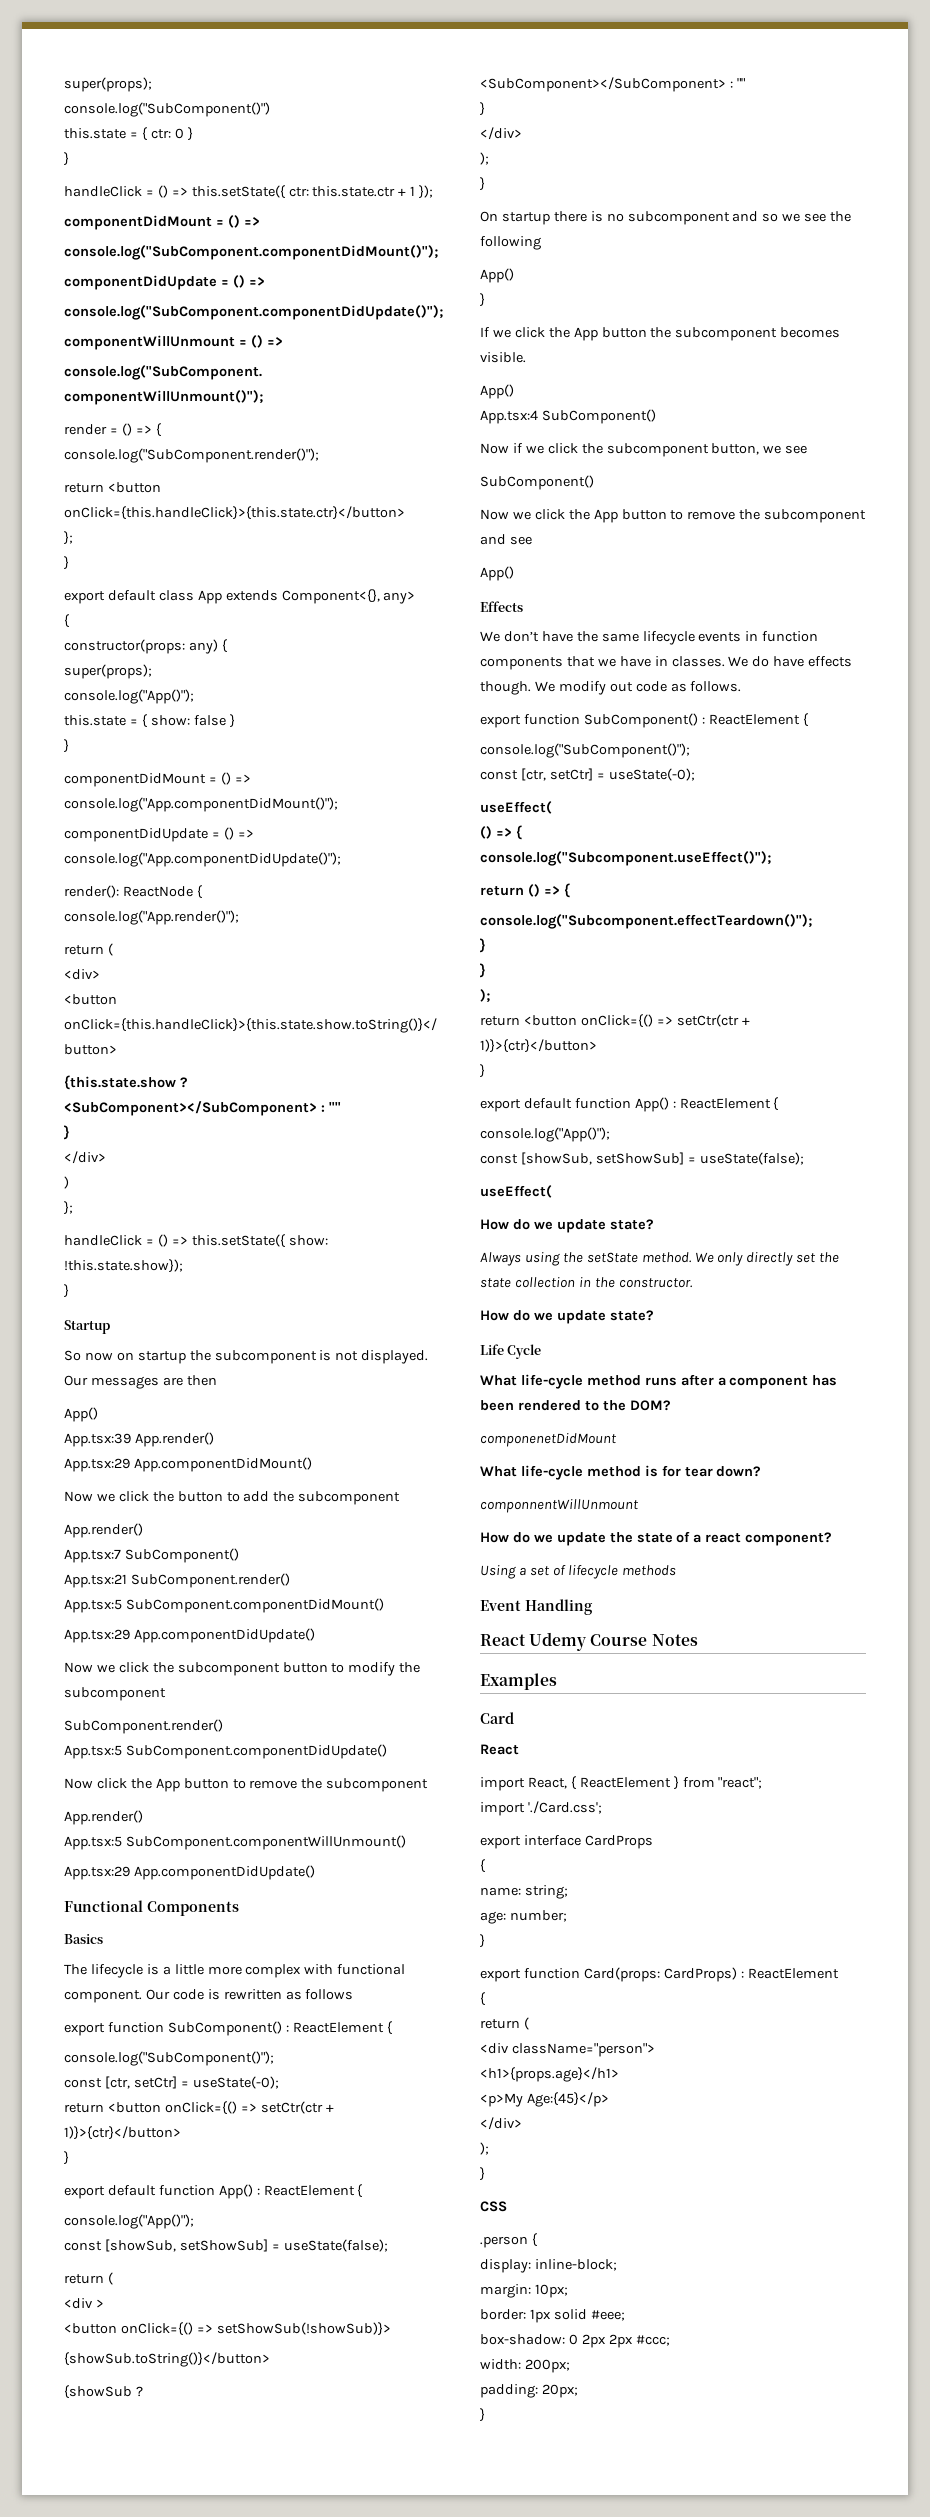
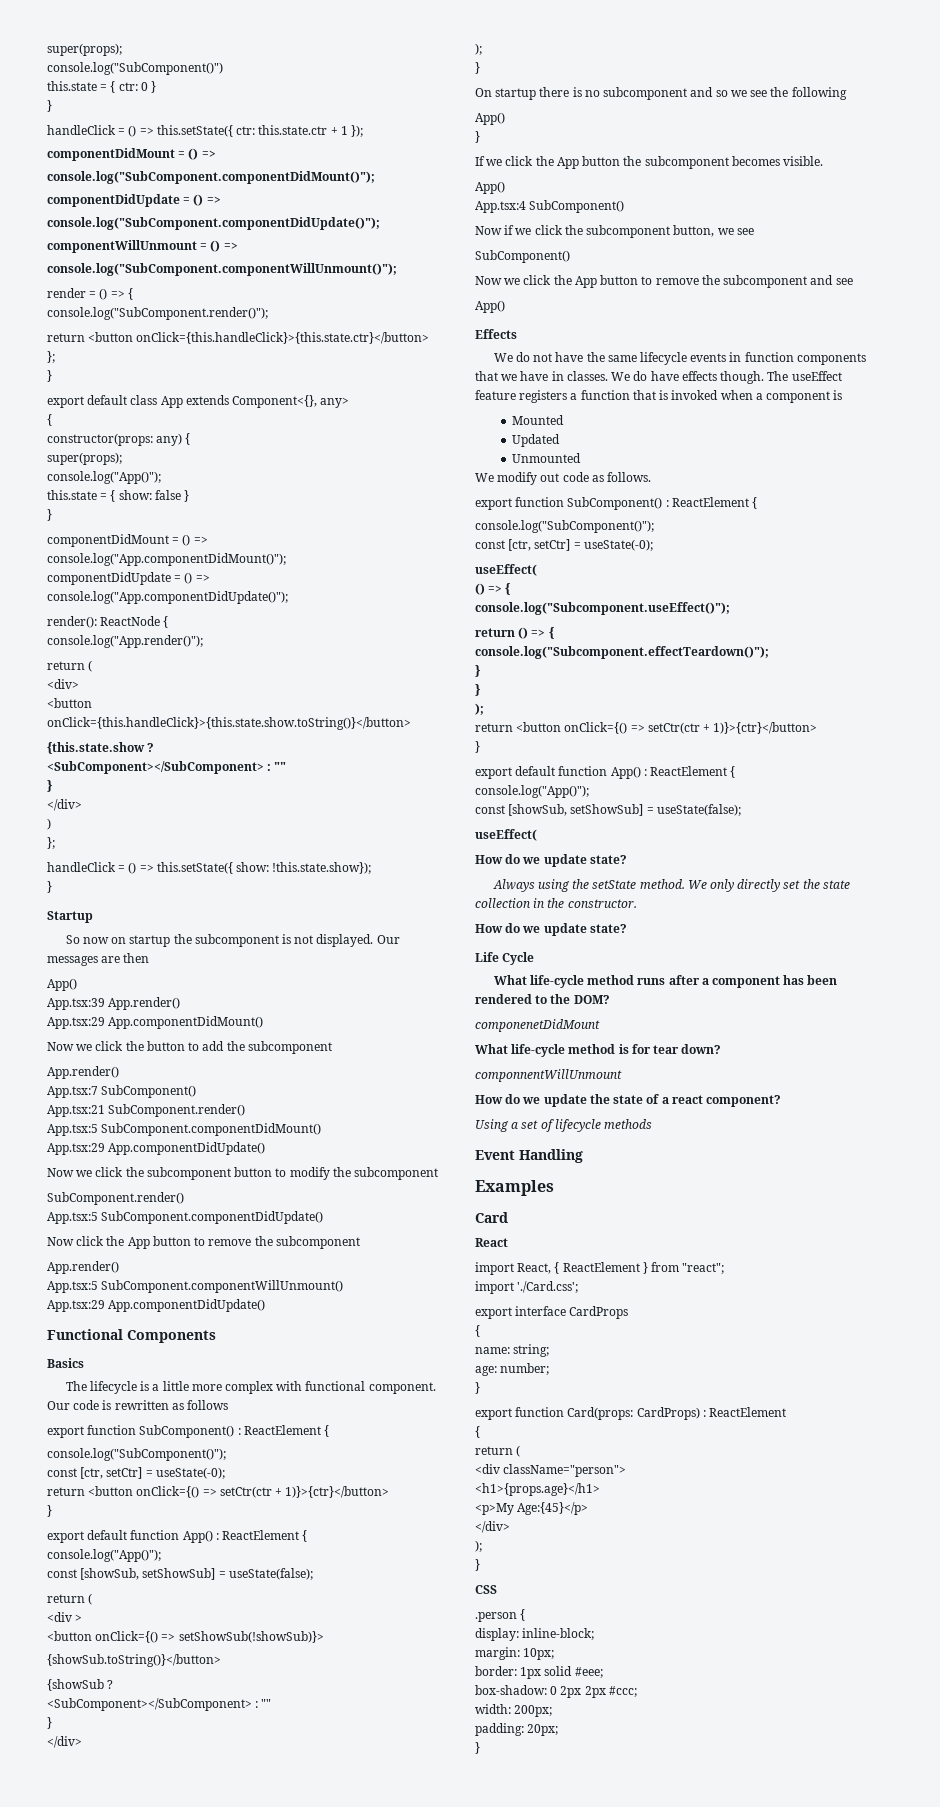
[503,631,539,642] don’t -> [515,352,553,362] do not
(531, 688) none -> [767,371,842,381] [475,390,843,403] [512,415,565,425] [512,434,561,447] [512,453,582,463] The useEffect feature registers a function that is invoked when a component is // Mounted // Updated // Unmounted //
[480,1632,698,1651] // React Udemy Course Notes -> (583, 1156) none

